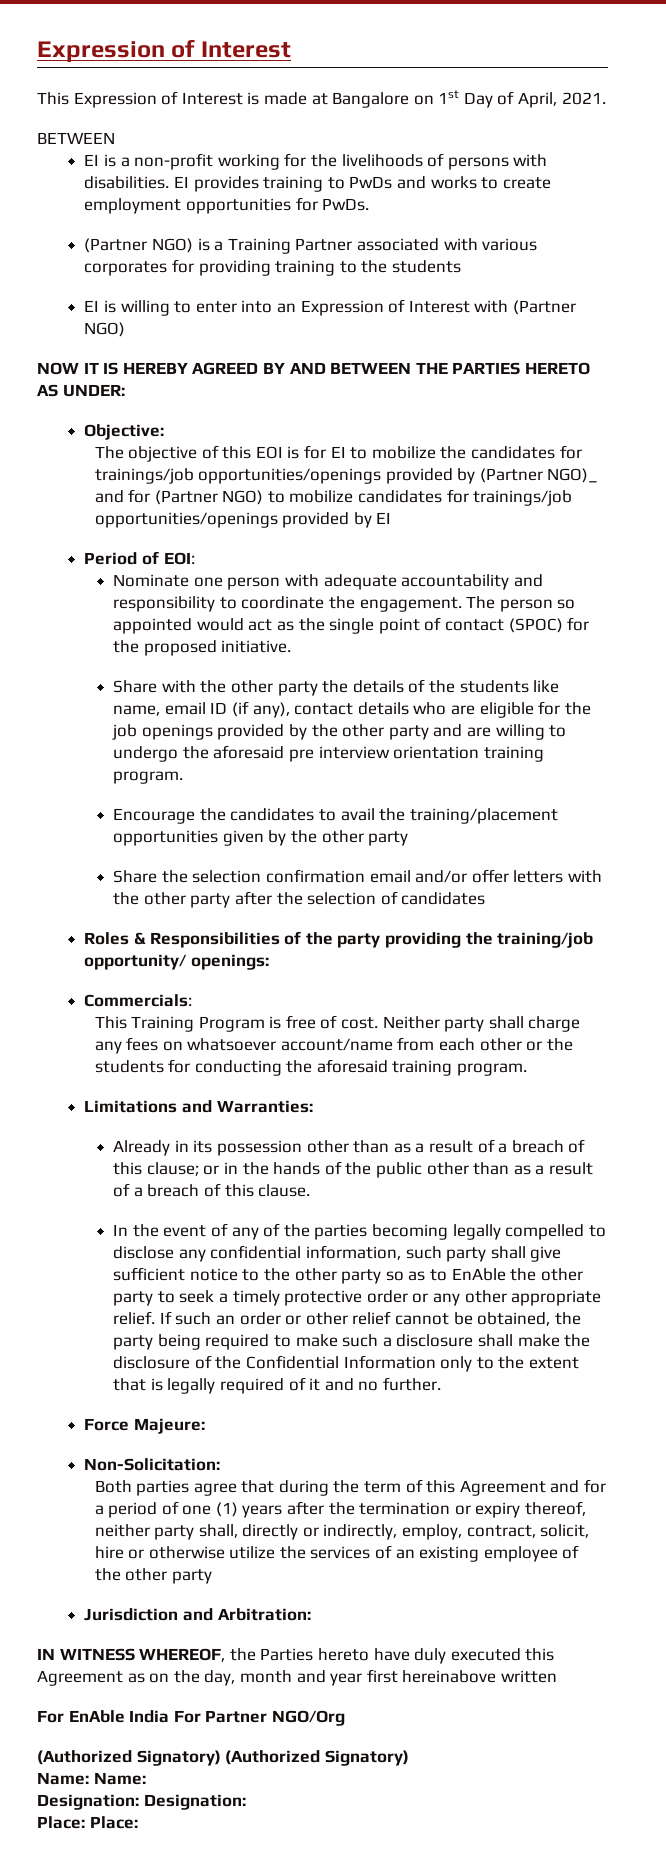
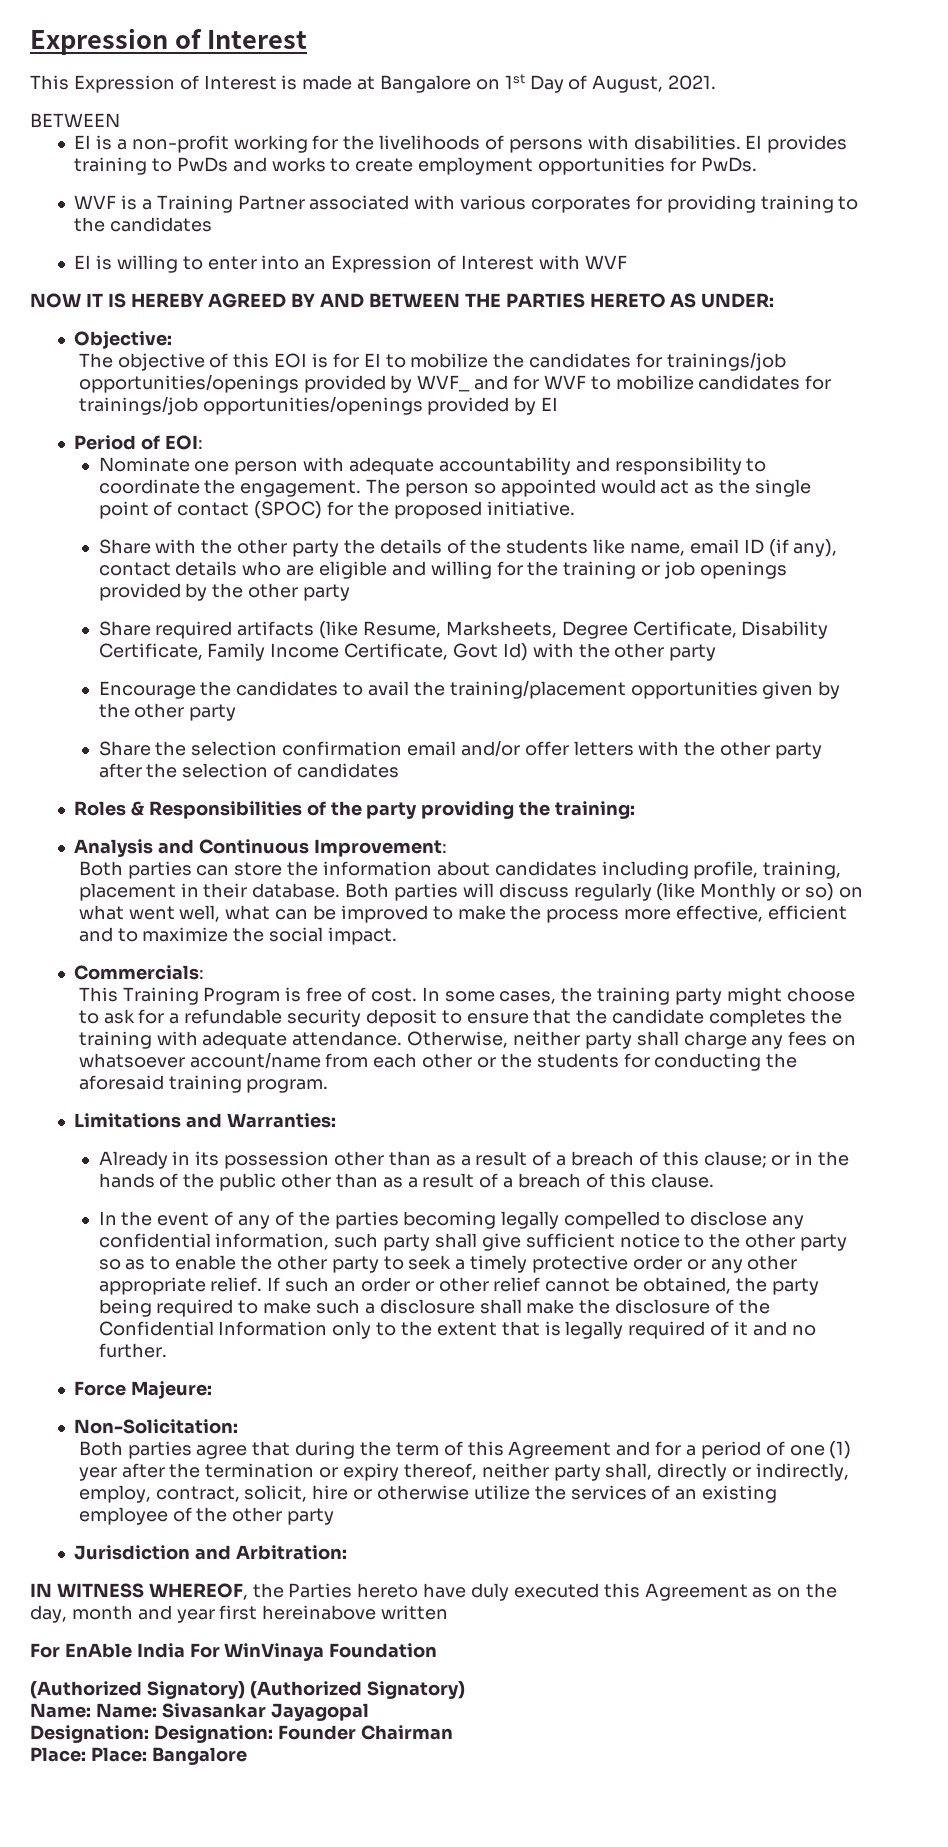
[518,92,558,108] April, -> [592,75,664,93] August,
[84,238,194,253] (Partner NGO) -> [74,195,117,209] WVF
[391,260,461,273] students -> [110,217,213,232] candidates
[512,300,576,315] [84,322,126,337] (Partner NGO) -> [584,255,627,269] WVF
[479,468,599,483] [94,489,264,505] (Partner NGO)_ and for (Partner NGO) -> [417,375,586,392] WVF_ and for WVF
[538,701,591,715] for the -> [391,561,661,579] and willing for the training or
[433,724,567,740] [113,745,544,762] [113,771,184,784] and are willing to undergo the aforesaid pre interview orientation training program. -> [98,621,829,639] [98,643,717,661] // Share required artifacts (like Resume, Marksheets, Degree Certificate, Disability Certificate, Family Income Certificate, Govt Id) with the other party
[497,932,594,948] [84,954,270,970] training/job opportunity/ openings: -> [555,801,636,819] [74,839,447,857] [78,861,842,879] [78,883,863,901] [78,905,847,923] [78,927,398,945] training: // Analysis and Continuous Improvement: // Both parties can store the information about candidates including profile, training, placement in their database. Both parties will discuss regularly (like Monthly or so) on what went well, what can be improved to make the process more effective, efficient and to maximize the social impact.
[382,1016,440,1029] Neither -> [421,987,855,1005] [78,1009,842,1027] [78,1031,581,1049] In some cases, the training party might choose to ask for a refundable security deposit to ensure that the candidate completes the training with adequate attendance. Otherwise, neither
[451,1268,506,1281] EnAble -> [175,1255,237,1270] enable
[242,1505,283,1518] years -> [78,1467,117,1481] year
[205,1710,345,1726] Partner NGO/Org -> [224,1643,438,1661] WinVinaya Foundation
(146, 1778) none -> [161,1703,369,1721] Sivasankar Jayagopal
(246, 1802) none -> [277,1725,453,1740] Founder Chairman
(138, 1822) none -> [151,1747,247,1765] Bangalore

